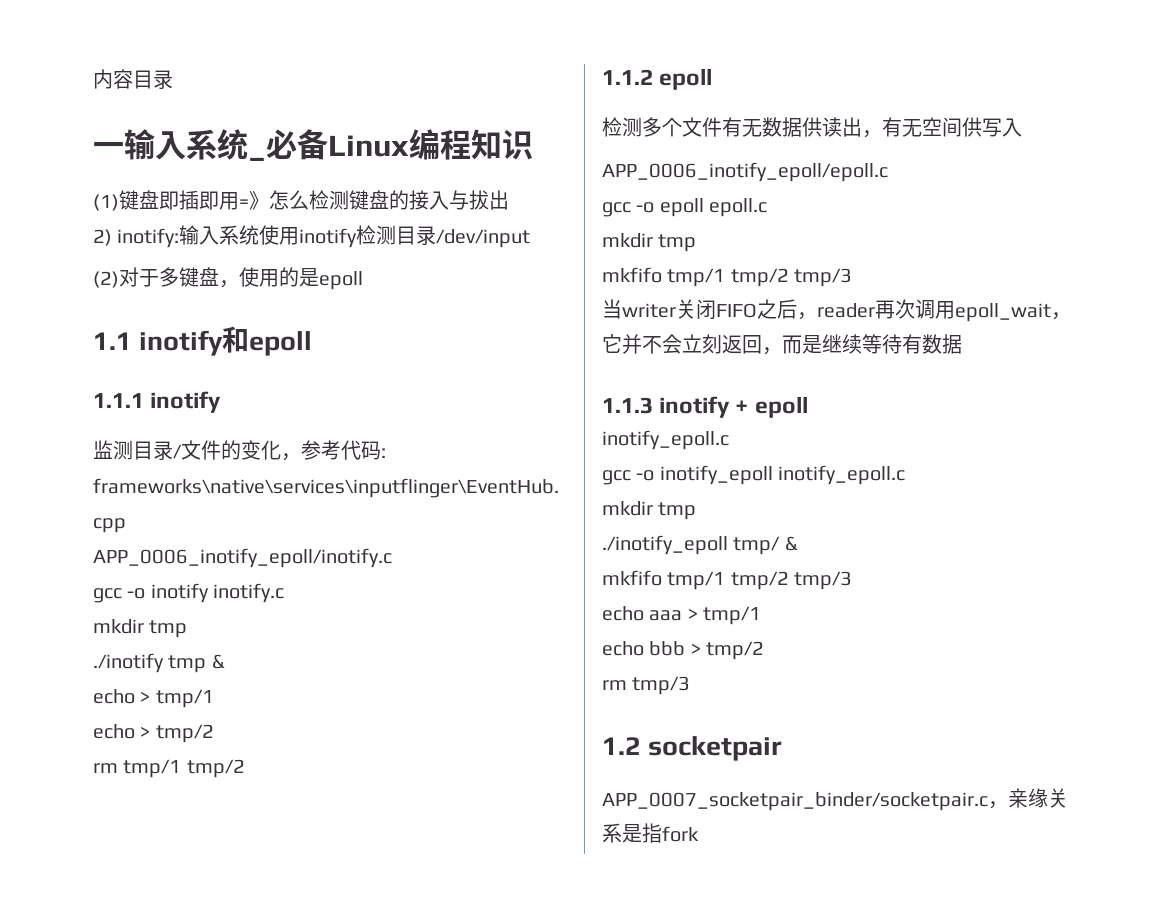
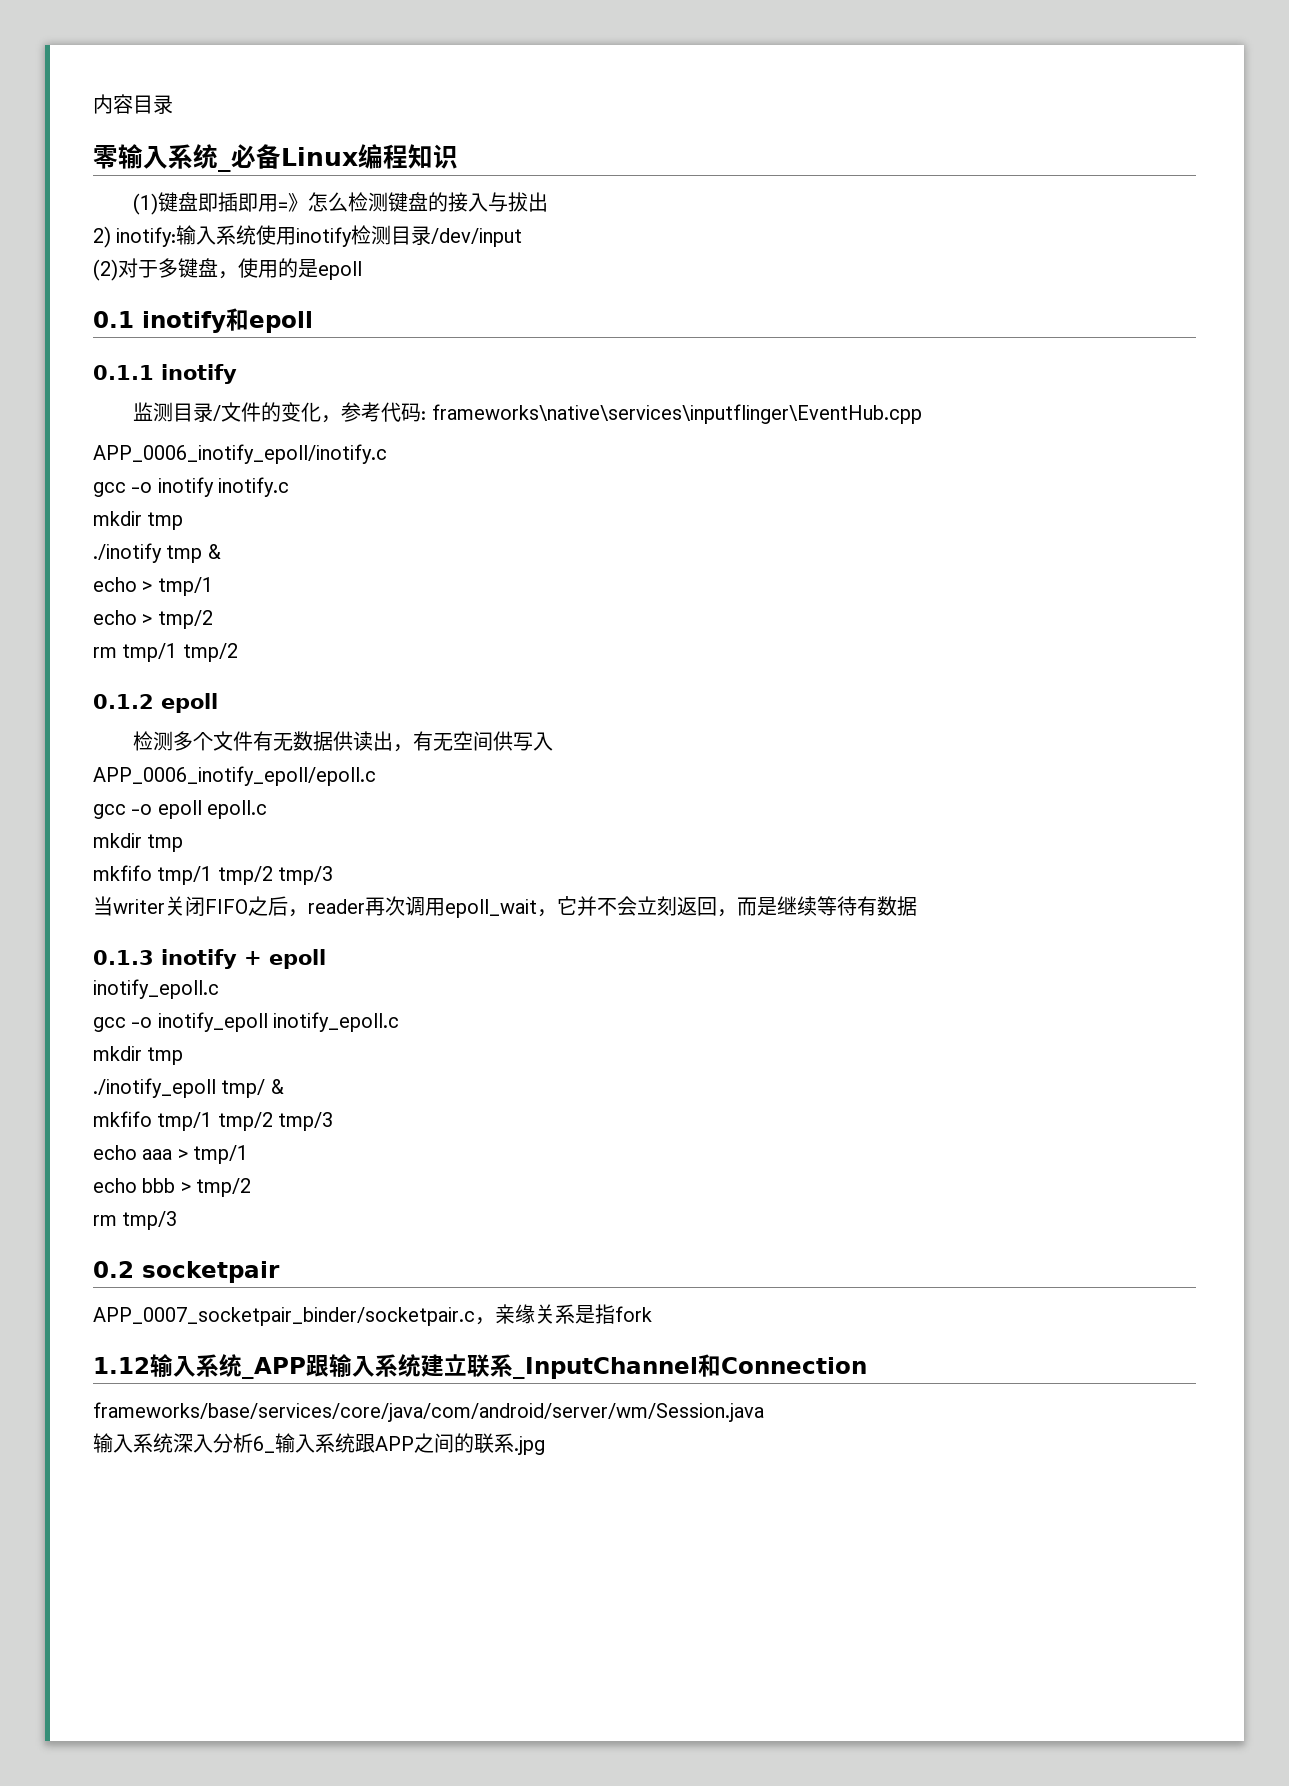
[93,142,124,156] 一 -> [93,145,118,169] 零
[93,332,132,350] 1.1 -> [93,311,134,328] 0.1
[93,393,144,408] 1.1.1 -> [93,365,154,380] 0.1.1
[602,69,653,85] 1.1.2 -> [93,694,154,709] 0.1.2
[602,397,653,414] 1.1.3 -> [93,950,154,965] 0.1.3
[602,737,641,755] 1.2 -> [93,1261,134,1278] 0.2
(699, 834) none -> [93,1354,867,1379] [93,1402,764,1422] [93,1433,545,1455] // 1.12输入系统_APP跟输入系统建立联系_InputChannel和Connection // frameworks/base/services/core/java/com/android/server/wm/Session.java // 输入系统深入分析6_输入系统跟APP之间的联系.jpg

